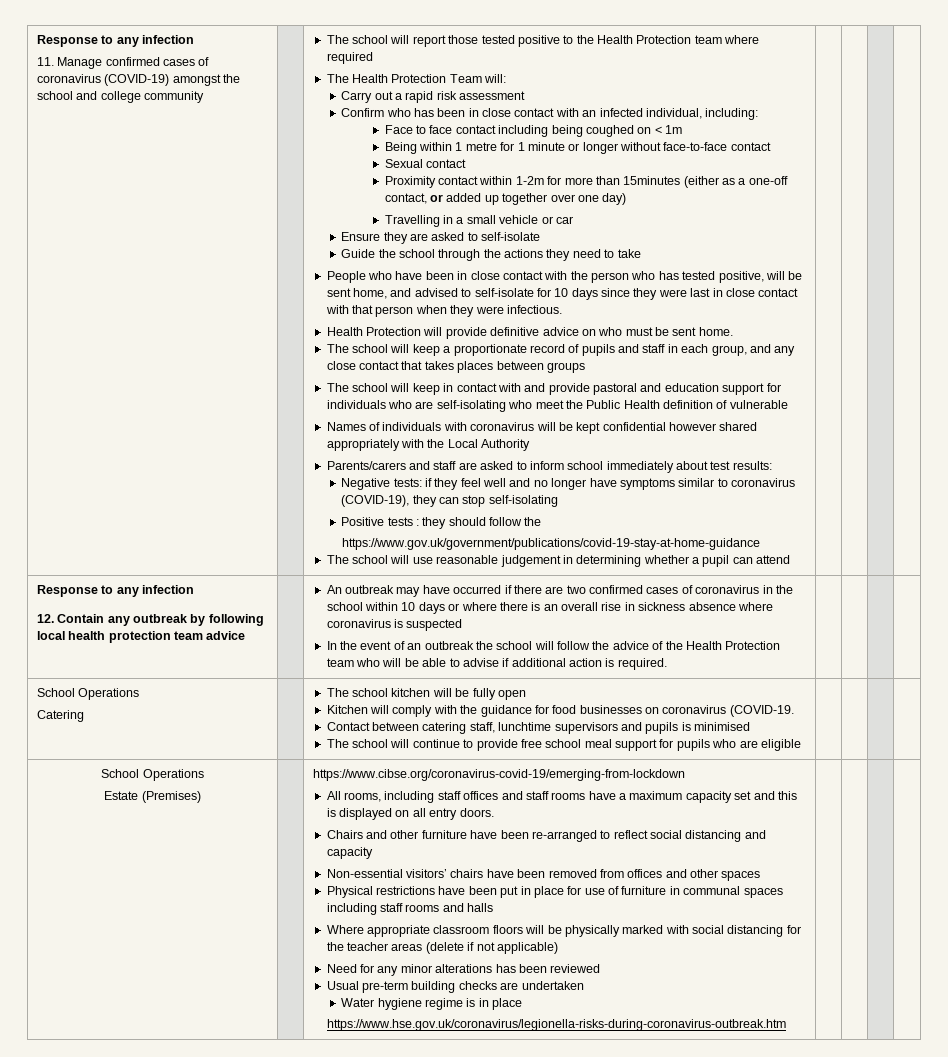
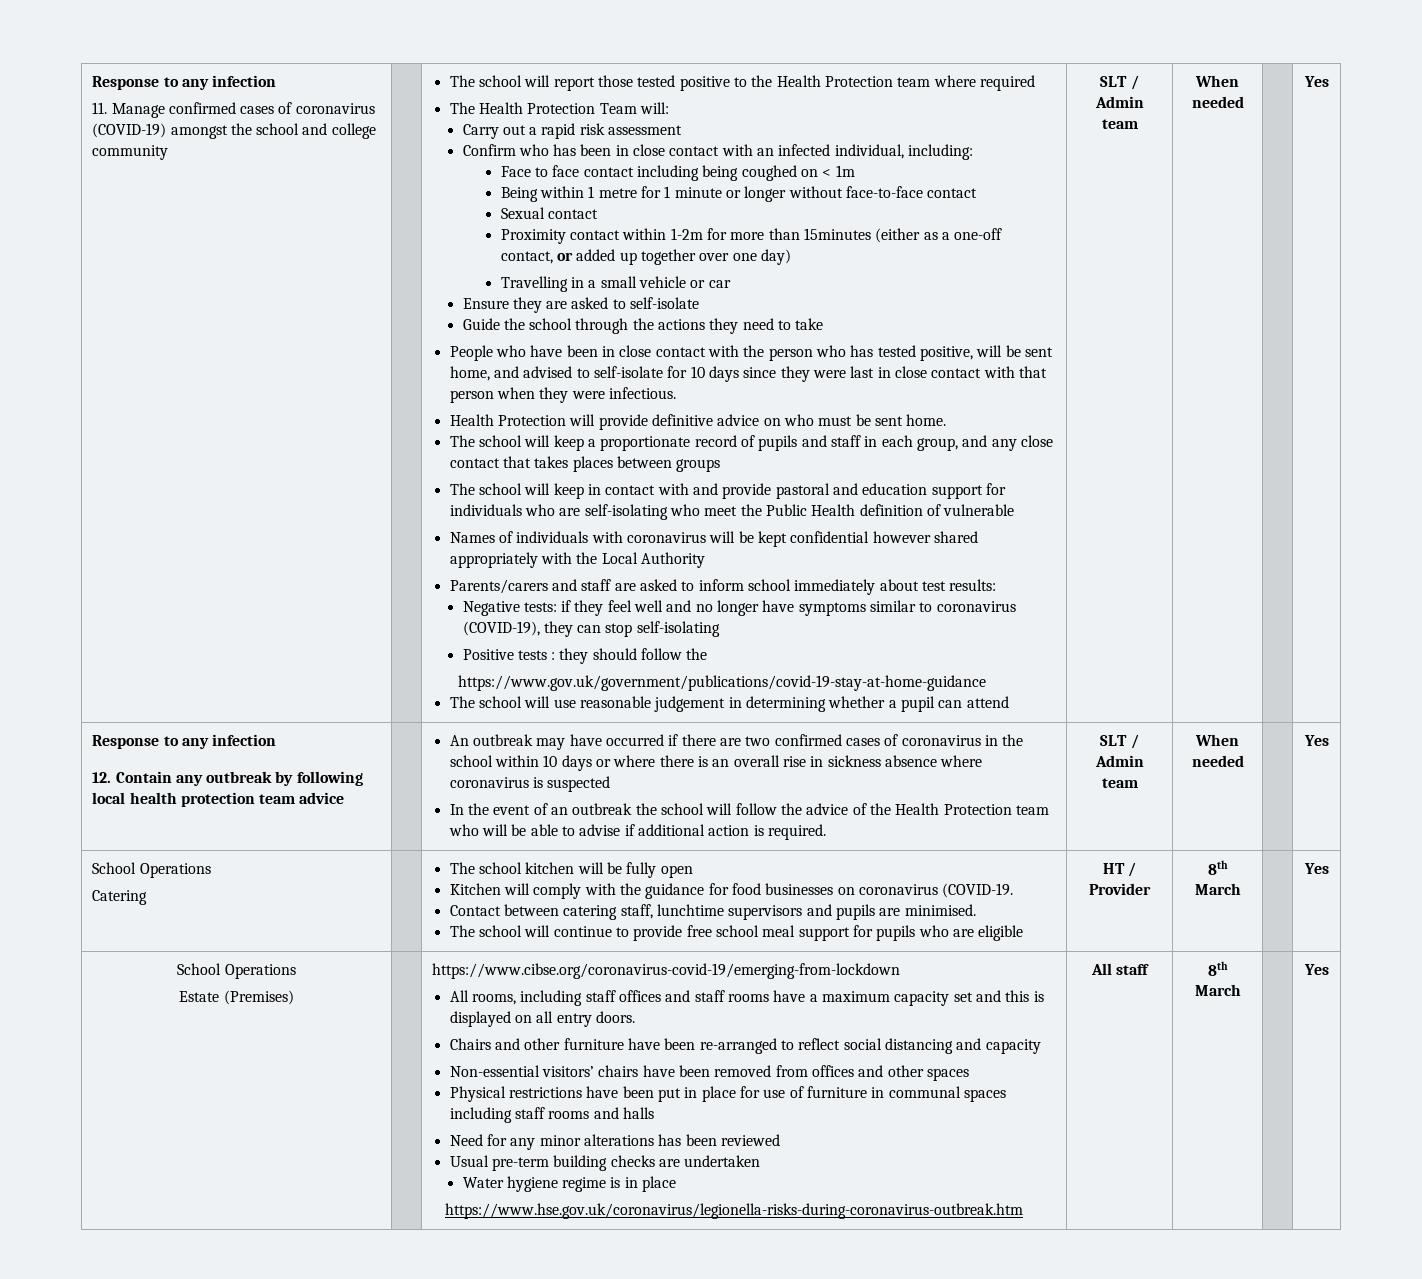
(791, 559) | | | -> [1100,75,1139,90] [1094,96,1144,108] [1101,119,1138,129] [1195,75,1239,87] [1191,96,1244,108] [1303,76,1329,87] SLT / Admin team | When needed | | Yes
(667, 664) | | | -> [1100,734,1139,749] [1094,755,1144,767] [1101,778,1138,788] [1195,734,1239,746] [1191,755,1244,767] [1303,735,1329,746] SLT / Admin team | When needed | | Yes
[681,722,751,731] is minimised -> [879,904,976,916] are minimised.
(801, 745) | | | -> [1102,862,1137,877] [1089,883,1151,895] [1207,860,1228,875] [1194,883,1241,895] [1303,863,1329,874] HT / Provider | 8th March | | Yes
[326,925,801,937] [326,942,558,954] // Where appropriate classroom floors will be physically marked with social distancing for the teacher areas (delete if not applicable) -> (655, 1113) none
(787, 1025) | | | -> [1090,963,1150,975] [1207,961,1228,976] [1194,984,1241,996] [1303,964,1329,975] All staff | 8th March | | Yes

